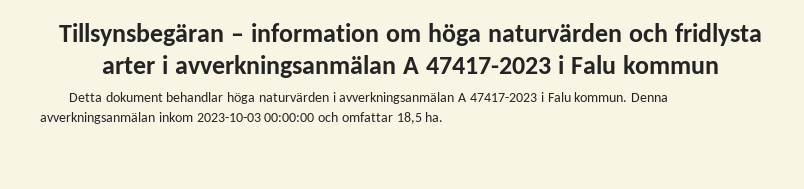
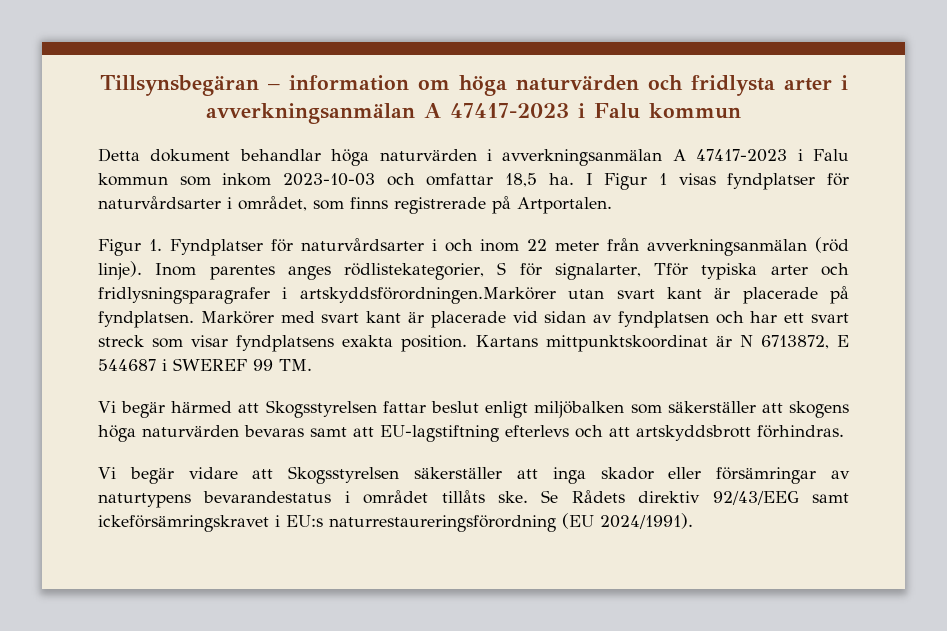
[574,92,669,102] [40,112,155,124] kommun. Denna avverkningsanmälan -> [98,173,211,186] kommun som
[264,113,315,122] 00:00:00 -> (376, 179) none
(444, 117) none -> [585,173,850,190] [98,196,612,214] [98,237,849,256] [98,261,849,280] [98,286,849,304] [98,311,850,328] [98,335,849,352] [98,358,312,371] [98,400,849,418] [98,425,844,442] [98,466,850,484] [98,490,849,508] [98,513,693,532] I Figur 1 visas fyndplatser för naturvårdsarter i området, som finns registrerade på Artportalen. // Figur 1. Fyndplatser för naturvårdsarter i och inom 22 meter från avverkningsanmälan (röd linje). Inom parentes anges rödlistekategorier, S för signalarter, Tför typiska arter och fridlysningsparagrafer i artskyddsförordningen.Markörer utan svart kant är placerade på fyndplatsen. Markörer med svart kant är placerade vid sidan av fyndplatsen och har ett svart streck som visar fyndplatsens exakta position. Kartans mittpunktskoordinat är N 6713872, E 544687 i SWEREF 99 TM. // Vi begär härmed att Skogsstyrelsen fattar beslut enligt miljöbalken som säkerställer att skogens höga naturvärden bevaras samt att EU-lagstiftning efterlevs och att artskyddsbrott förhindras. // Vi begär vidare att Skogsstyrelsen säkerställer att inga skador eller försämringar av naturtypens bevarandestatus i området tillåts ske. Se Rådets direktiv 92/43/EEG samt ickeförsämringskravet i EU:s naturrestaureringsförordning (EU 2024/1991).

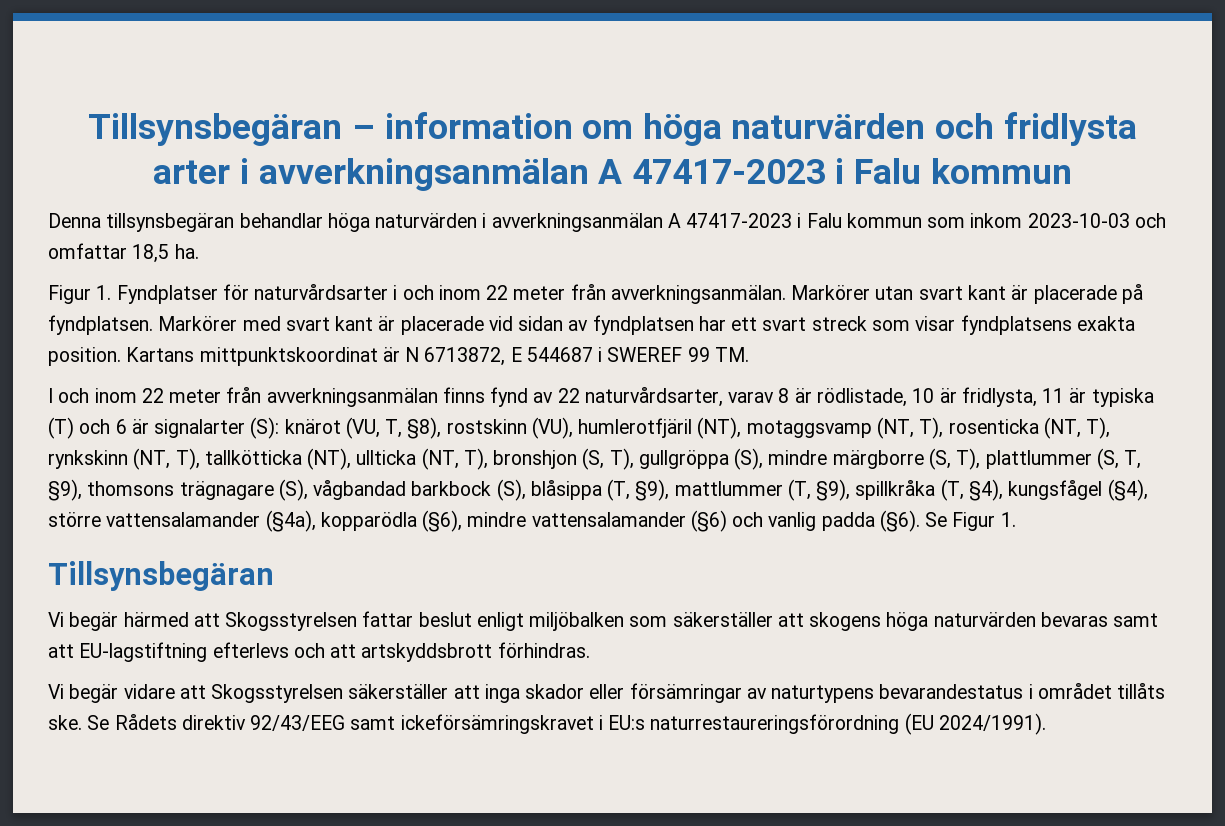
[98,148,231,162] Detta dokument -> [48,213,235,232] Denna tillsynsbegäran
[585,173,850,190] [98,196,612,214] I Figur 1 visas fyndplatser för naturvårdsarter i området, som finns registrerade på Artportalen. -> (199, 251) none
[647,237,849,256] [98,261,849,280] [98,287,556,304] avverkningsanmälan (röd linje). Inom parentes anges rödlistekategorier, S för signalarter, Tför typiska arter och fridlysningsparagrafer i artskyddsförordningen.Markörer -> [610,285,871,304] avverkningsanmälan. Markörer
[715,311,744,324] och -> (694, 325) none
(312, 365) none -> [48,387,1154,407] [48,417,1111,439] [48,448,1142,470] [48,479,1148,501] [48,510,1016,532] [48,561,274,591] // I och inom 22 meter från avverkningsanmälan finns fynd av 22 naturvårdsarter, varav 8 är rödlistade, 10 är fridlysta, 11 är typiska (T) och 6 är signalarter (S): knärot (VU, T, §8), rostskinn (VU), humlerotfjäril (NT), motaggsvamp (NT, T), rosenticka (NT, T), rynkskinn (NT, T), tallkötticka (NT), ullticka (NT, T), bronshjon (S, T), gullgröppa (S), mindre märgborre (S, T), plattlummer (S, T, §9), thomsons trägnagare (S), vågbandad barkbock (S), blåsippa (T, §9), mattlummer (T, §9), spillkråka (T, §4), kungsfågel (§4), större vattensalamander (§4a), kopparödla (§6), mindre vattensalamander (§6) och vanlig padda (§6). Se Figur 1. // Tillsynsbegäran

